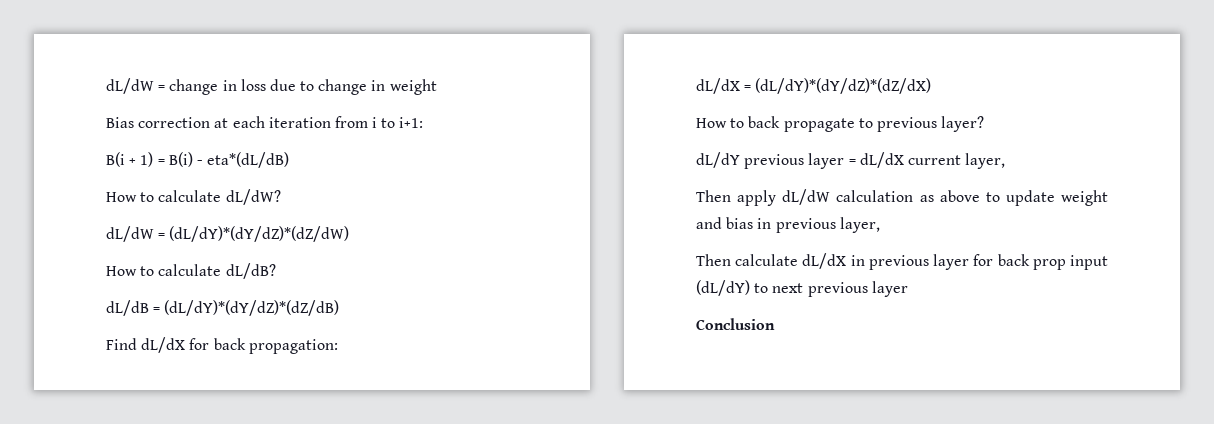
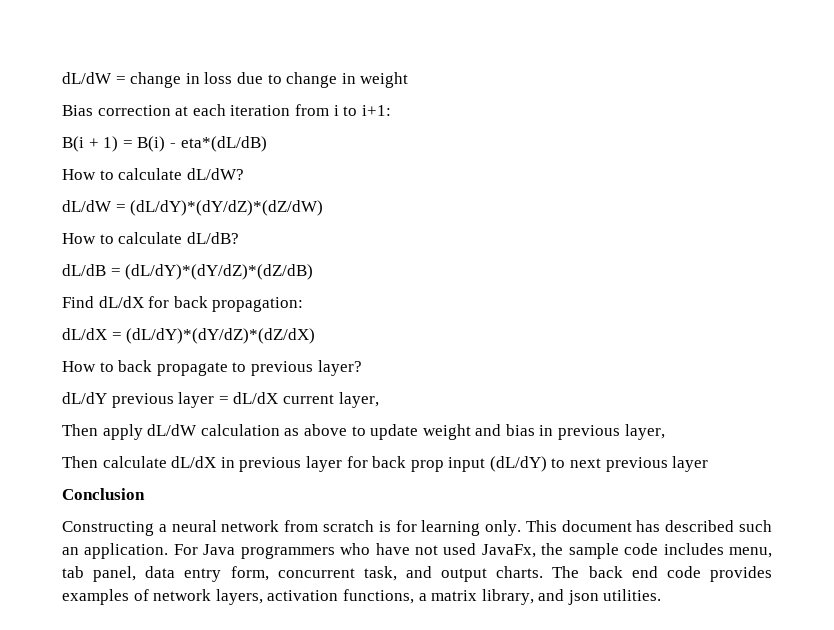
(775, 324) none -> [62,520,773,536] [62,543,773,559] [62,566,772,582] [62,589,662,605] // Constructing a neural network from scratch is for learning only. This document has described such an application. For Java programmers who have not used JavaFx, the sample code includes menu, tab panel, data entry form, concurrent task, and output charts. The back end code provides examples of network layers, activation functions, a matrix library, and json utilities.

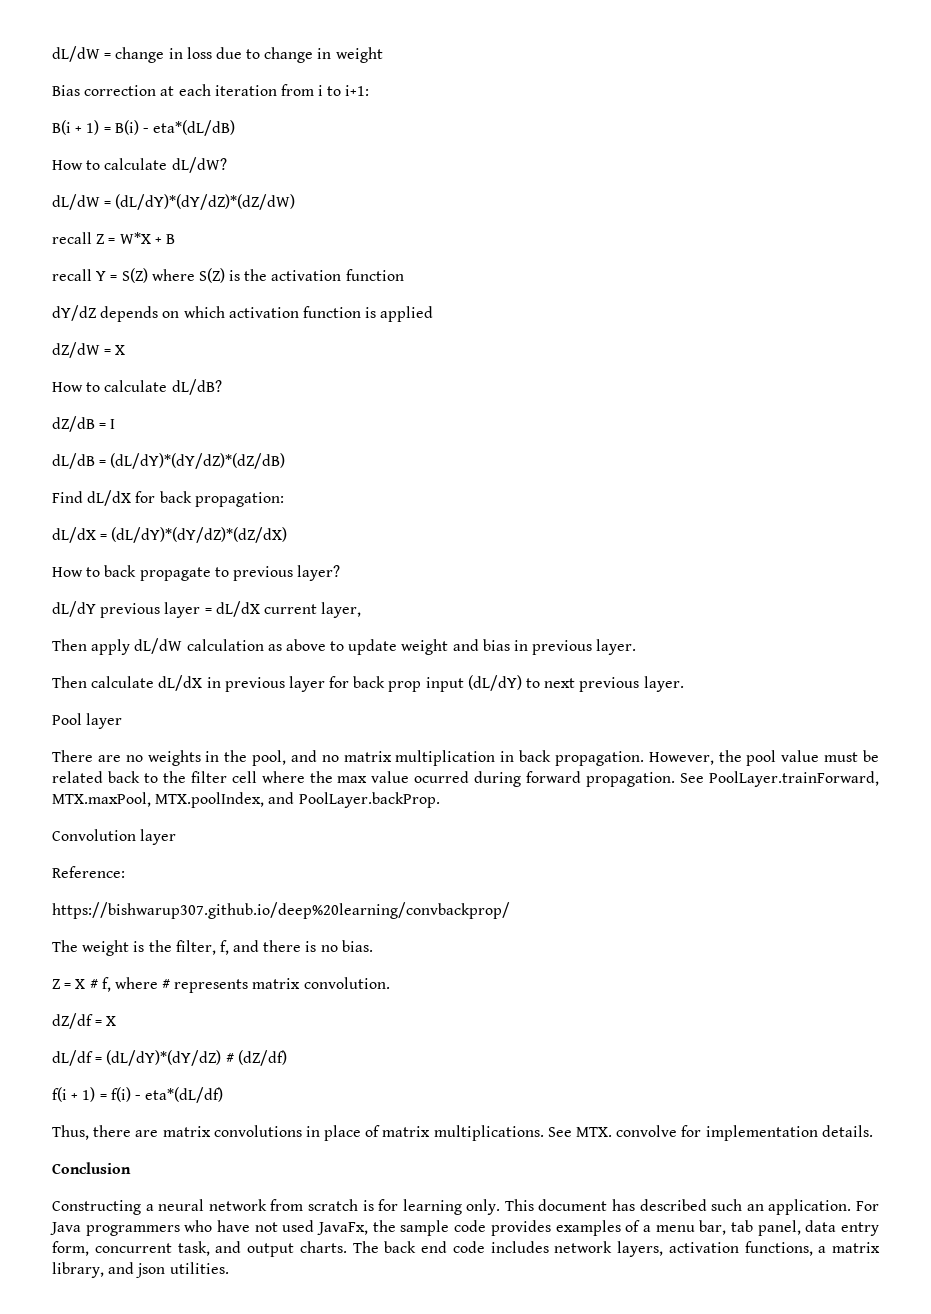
(324, 208) none -> [52,232,175,244] [52,268,404,283] [52,305,434,322] [52,342,126,358] // recall Z = W*X + B // recall Y = S(Z) where S(Z) is the activation function // dY/dZ depends on which activation function is applied // dZ/dW = X
(239, 238) none -> [52,416,116,432] // dZ/dB = I
[624,424,665,440] layer, -> [596,639,637,655] layer.
[672,456,709,472] layer -> [643,676,684,692] [52,713,123,729] [52,750,880,766] [52,771,879,787] [52,792,440,808] [52,829,177,845] [52,866,125,878] [52,902,510,919] [52,940,373,956] [52,977,390,993] [52,1013,117,1029] [52,1050,287,1066] [52,1087,224,1103] [52,1125,873,1141] layer. // Pool layer // There are no weights in the pool, and no matrix multiplication in back propagation. However, the pool value must be related back to the filter cell where the max value ocurred during forward propagation. See PoolLayer.trainForward, MTX.maxPool, MTX.poolIndex, and PoolLayer.backProp. // Convolution layer // Reference: // https://bishwarup307.github.io/deep%20learning/convbackprop/ // The weight is the filter, f, and there is no bias. // Z = X # f, where # represents matrix convolution. // dZ/df = X // dL/df = (dL/dY)*(dY/dZ) # (dZ/df) // f(i + 1) = f(i) - eta*(dL/df) // Thus, there are matrix convolutions in place of matrix multiplications. See MTX. convolve for implementation details.
[663,543,773,558] includes menu, -> [490,1220,727,1236] provides examples of a menu bar,
[710,566,772,582] [62,589,149,605] provides examples of -> [490,1241,549,1253] includes

